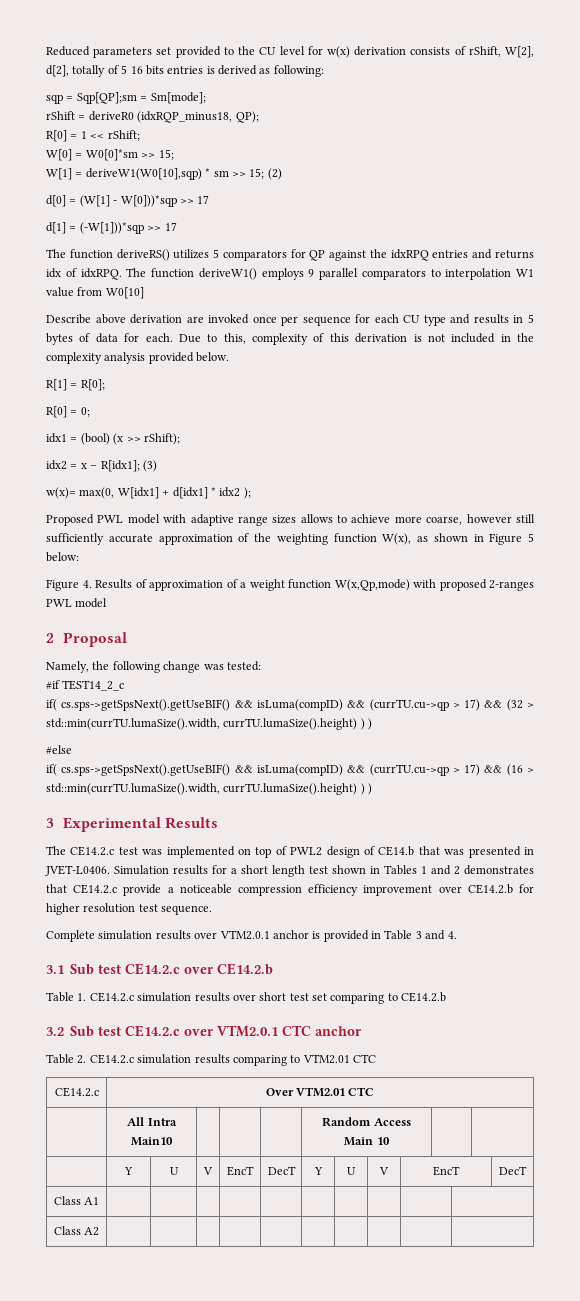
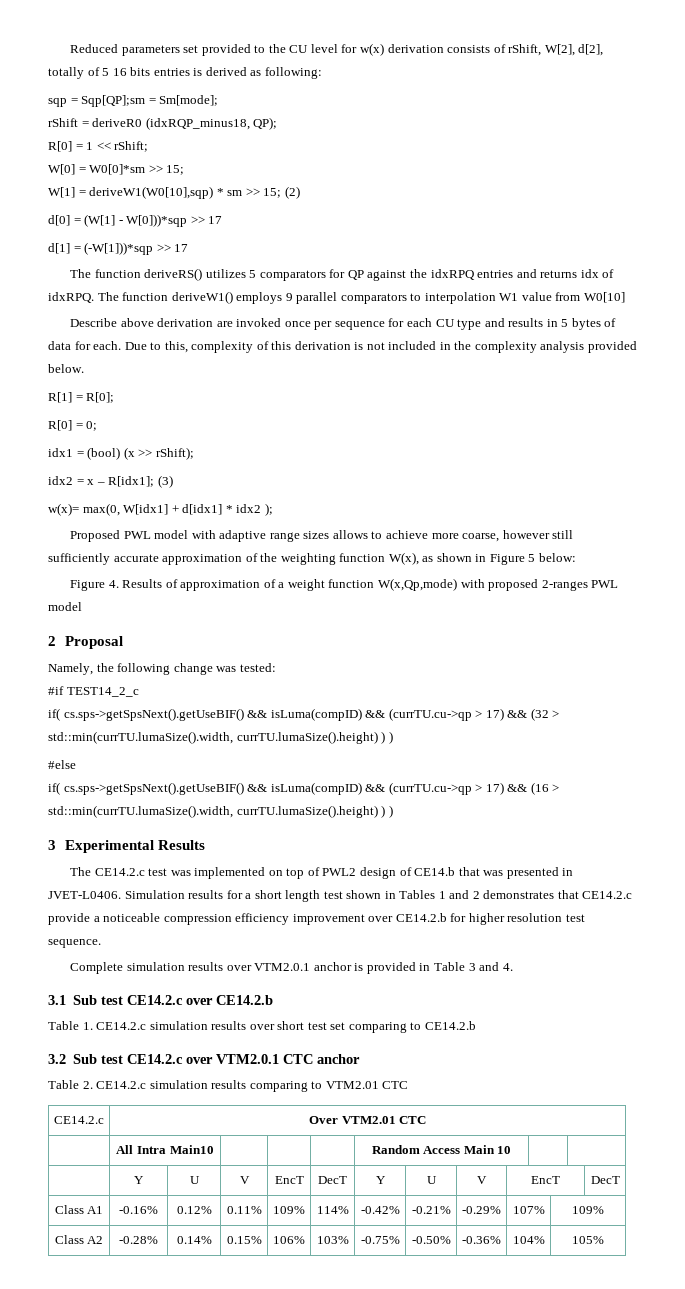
[53,1226,100,1236] | | | | | | | | | // Class A2 | | | | | | | | | | -> [119,1206,158,1214] [176,1206,212,1214] [226,1206,262,1214] [273,1206,305,1214] [316,1206,349,1214] [360,1206,400,1214] [411,1206,451,1214] [462,1206,501,1214] [512,1206,545,1214] [572,1206,604,1214] [54,1235,104,1244] [119,1236,158,1244] [176,1236,212,1244] [226,1236,262,1244] [273,1236,305,1244] [316,1236,349,1244] [360,1236,400,1244] [411,1236,451,1244] [462,1236,501,1244] [512,1236,545,1244] [572,1236,604,1244] -0.16% | 0.12% | 0.11% | 109% | 114% | -0.42% | -0.21% | -0.29% | 107% | 109% // Class A2 | -0.28% | 0.14% | 0.15% | 106% | 103% | -0.75% | -0.50% | -0.36% | 104% | 105%

